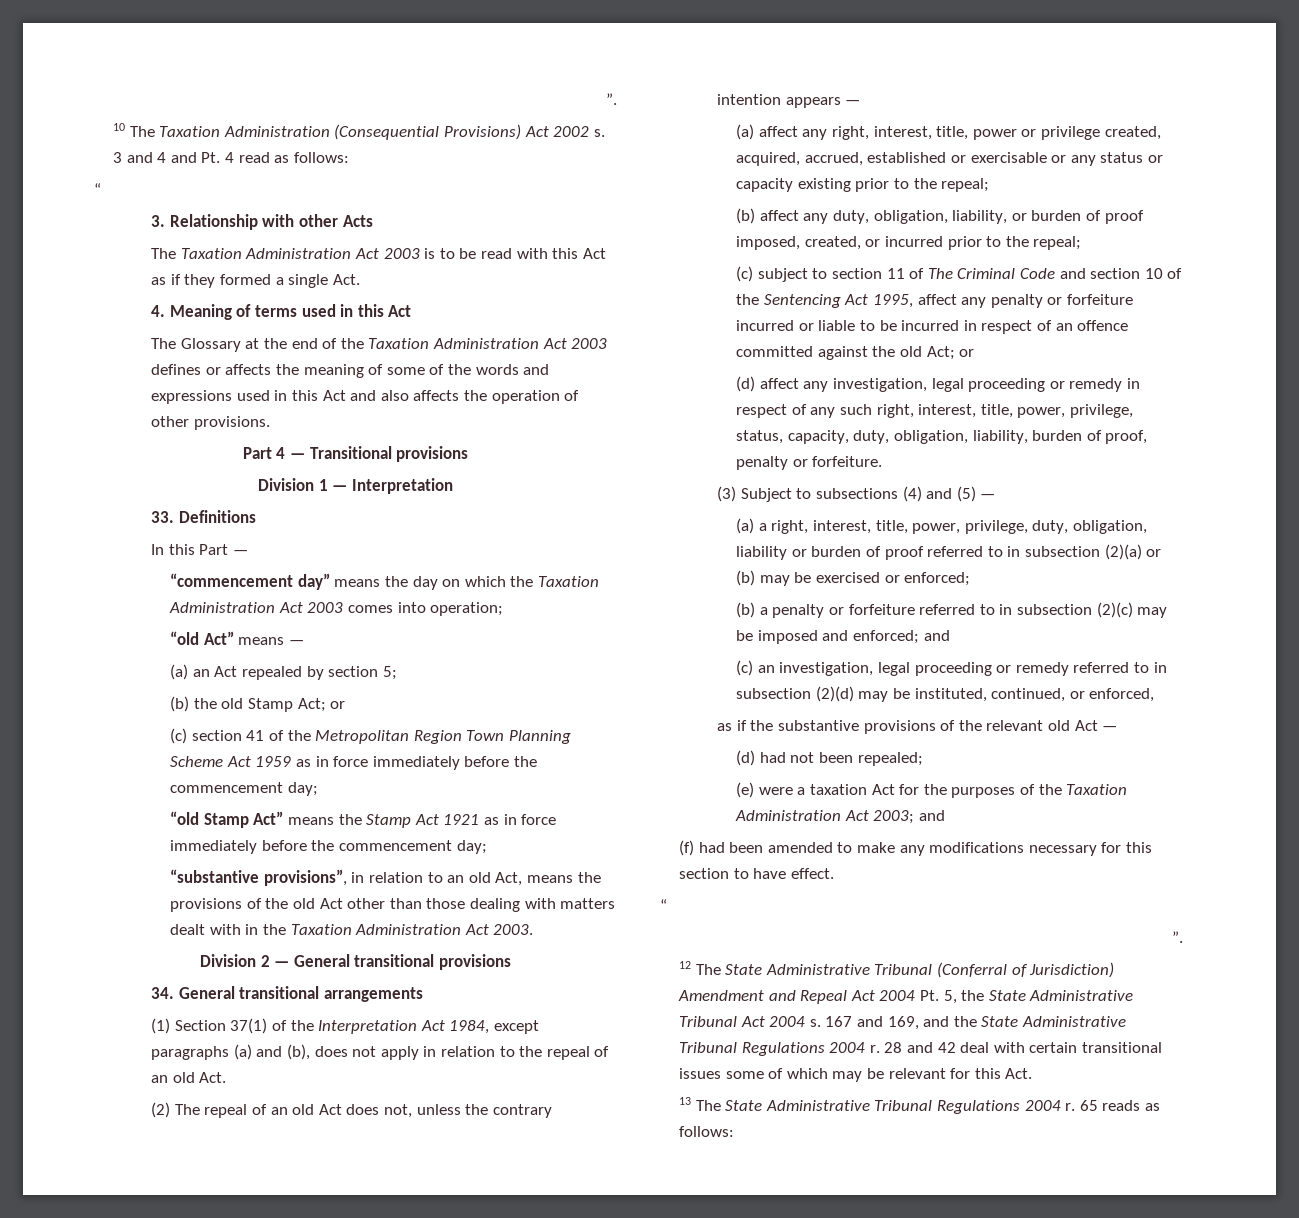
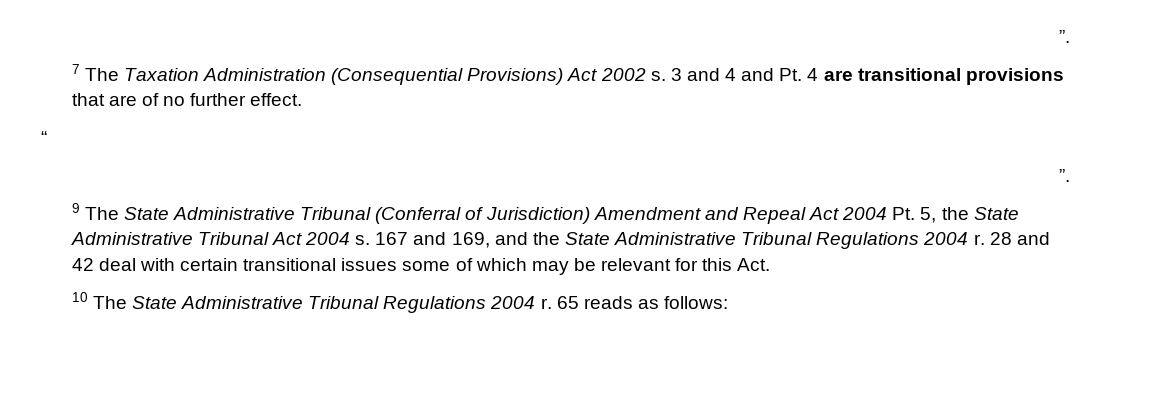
[606,93,617,105] [113,123,126,131] ”. // 10 -> [1059,30,1070,43] [71,64,80,74] ”. // 7
[238,152,349,163] [94,183,101,195] [151,214,373,230] [151,248,606,259] [151,274,360,288] [151,304,412,320] [151,338,608,352] [151,364,550,378] [151,390,580,404] [151,416,270,430] [242,446,469,462] [258,478,453,494] [151,510,256,523] [151,544,249,555] [170,573,600,590] [169,602,504,616] [170,631,305,645] [170,664,397,680] [170,696,346,712] [170,728,572,744] [170,756,538,770] [170,782,318,796] [170,811,557,828] [170,840,487,854] [170,869,601,886] [170,898,616,912] [170,924,534,935] [200,954,511,970] [151,986,424,1002] [151,1018,539,1034] [151,1044,610,1060] [151,1072,227,1083] [151,1102,552,1118] [717,94,861,108] [736,124,1161,140] [736,152,1164,166] [736,178,990,192] [736,208,1144,224] [736,236,1082,250] [736,266,1183,282] [736,294,1134,308] [736,320,1129,334] [736,346,975,360] [736,376,1141,392] [736,404,1134,418] [736,430,1148,444] [736,456,883,470] [717,486,996,502] [736,518,1148,534] [736,544,1162,560] [736,570,971,586] [736,602,1168,618] [736,630,950,644] [736,660,1167,676] [736,686,1155,702] [717,720,1118,734] [736,750,923,766] [736,782,1128,798] [735,810,946,824] [679,840,1152,856] [679,868,787,879] read as follows: // “ // 3. Relationship with other Acts // The Taxation Administration Act 2003 is to be read with this Act as if they formed a single Act. // 4. Meaning of terms used in this Act // The Glossary at the end of the Taxation Administration Act 2003 defines or affects the meaning of some of the words and expressions used in this Act and also affects the operation of other provisions. // Part 4 — Transitional provisions // Division 1 — Interpretation // 33. Definitions // In this Part — // “commencement day” means the day on which the Taxation Administration Act 2003 comes into operation; // “old Act” means — // (a) an Act repealed by section 5; // (b) the old Stamp Act; or // (c) section 41 of the Metropolitan Region Town Planning Scheme Act 1959 as in force immediately before the commencement day; // “old Stamp Act” means the Stamp Act 1921 as in force immediately before the commencement day; // “substantive provisions”, in relation to an old Act, means the provisions of the old Act other than those dealing with matters dealt with in the Taxation Administration Act 2003. // Division 2 — General transitional provisions // 34. General transitional arrangements // (1) Section 37(1) of the Interpretation Act 1984, except paragraphs (a) and (b), does not apply in relation to the repeal of an old Act. // (2) The repeal of an old Act does not, unless the contrary intention appears — // (a) affect any right, interest, title, power or privilege created, acquired, accrued, established or exercisable or any status or capacity existing prior to the repeal; // (b) affect any duty, obligation, liability, or burden of proof imposed, created, or incurred prior to the repeal; // (c) subject to section 11 of The Criminal Code and section 10 of the Sentencing Act 1995, affect any penalty or forfeiture incurred or liable to be incurred in respect of an offence committed against the old Act; or // (d) affect any investigation, legal proceeding or remedy in respect of any such right, interest, title, power, privilege, status, capacity, duty, obligation, liability, burden of proof, penalty or forfeiture. // (3) Subject to subsections (4) and (5) — // (a) a right, interest, title, power, privilege, duty, obligation, liability or burden of proof referred to in subsection (2)(a) or (b) may be exercised or enforced; // (b) a penalty or forfeiture referred to in subsection (2)(c) may be imposed and enforced; and // (c) an investigation, legal proceeding or remedy referred to in subsection (2)(d) may be instituted, continued, or enforced, // as if the substantive provisions of the relevant old Act — // (d) had not been repealed; // (e) were a taxation Act for the purposes of the Taxation Administration Act 2003; and // (f) had been amended to make any modifications necessary for this section to have -> [823,68,1064,85] [71,93,247,106] are transitional provisions that are of no further
[679,961,692,969] 12 -> [71,203,80,213] 9
[679,1097,692,1105] 13 -> [71,292,88,302] 10

